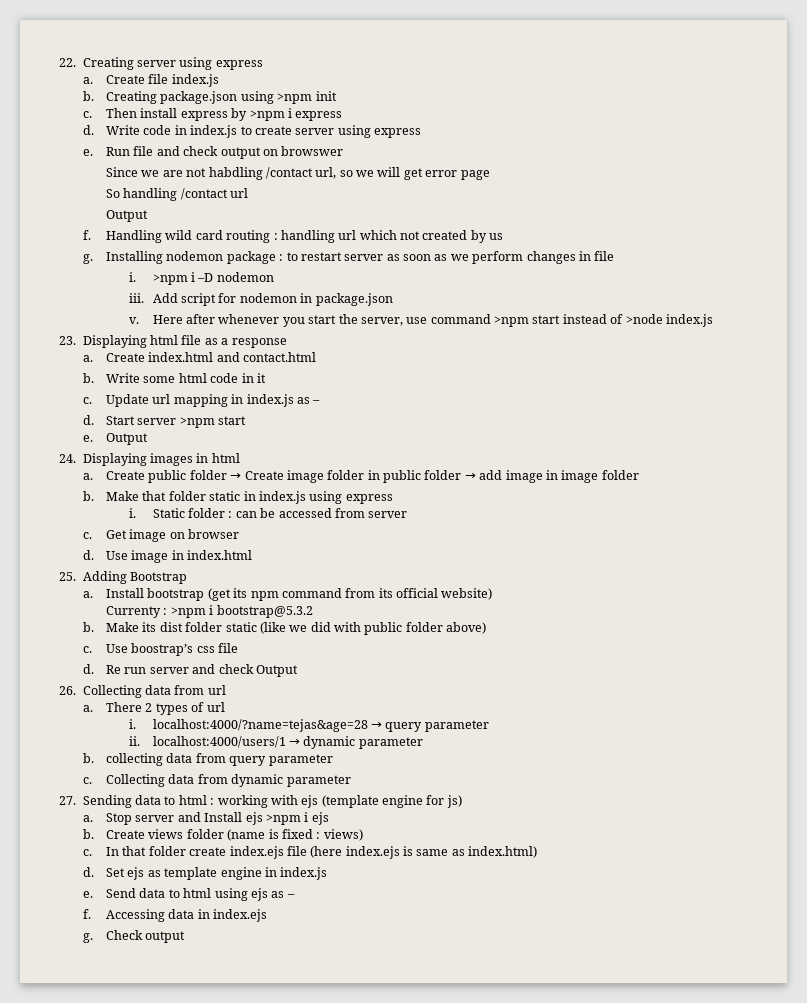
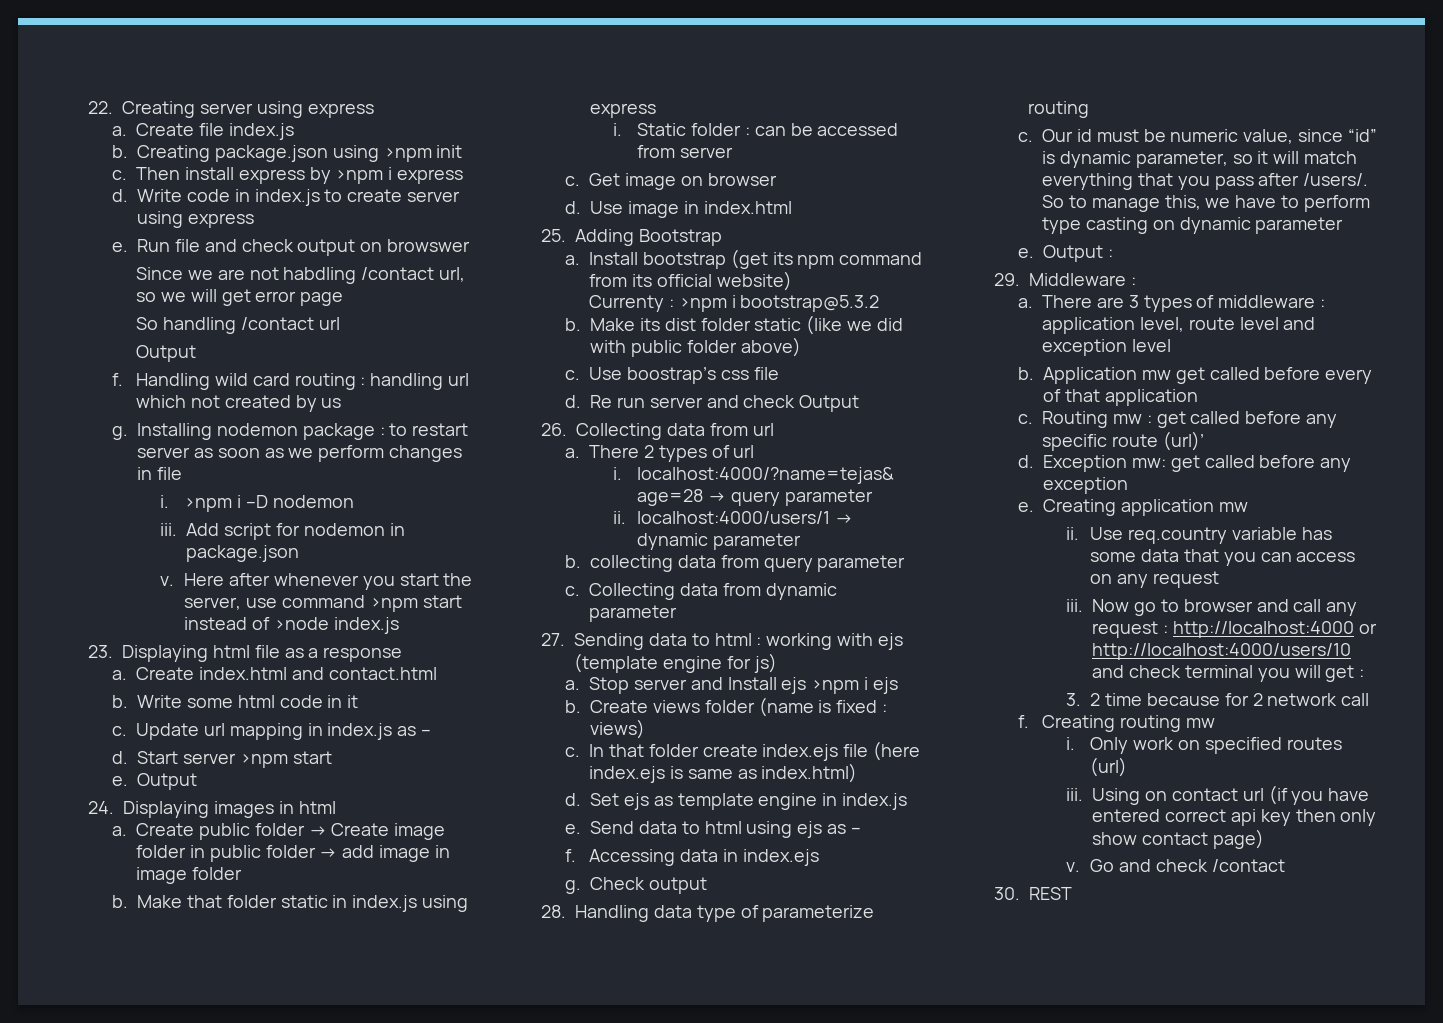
(186, 937) none -> [541,905,875,922] [1028,101,1090,118] [1018,129,1378,144] [1042,151,1358,168] [1042,173,1369,190] [1042,195,1371,212] [1042,217,1344,234] [1018,245,1113,262] [994,273,1136,286] [1018,295,1326,312] [1042,317,1316,334] [1042,339,1171,356] [1018,367,1373,384] [1043,389,1198,406] [1018,411,1338,428] [1042,431,1204,451] [1018,455,1352,472] [1043,477,1129,494] [1018,499,1248,516] [1066,527,1332,544] [1090,549,1356,566] [1090,571,1219,588] [1066,599,1358,616] [1092,621,1377,638] [1092,643,1352,660] [1092,665,1365,682] [1066,693,1370,706] [1018,715,1215,732] [1066,737,1342,754] [1090,757,1128,777] [1066,785,1370,805] [1092,809,1377,826] [1092,829,1264,849] [1066,859,1285,872] [994,887,1073,900] // 28. Handling data type of parameterize routing // c. Our id must be numeric value, since “id” is dynamic parameter, so it will match everything that you pass after /users/. So to manage this, we have to perform type casting on dynamic parameter // e. Output : // 29. Middleware : // a. There are 3 types of middleware : application level, route level and exception level // b. Application mw get called before every of that application // c. Routing mw : get called before any specific route (url)’ // d. Exception mw: get called before any exception // e. Creating application mw // ii. Use req.country variable has some data that you can access on any request // iii. Now go to browser and call any request : http://localhost:4000 or http://localhost:4000/users/10 and check terminal you will get : // 3. 2 time because for 2 network call // f. Creating routing mw // i. Only work on specified routes (url) // iii. Using on contact url (if you have entered correct api key then only show contact page) // v. Go and check /contact // 30. REST

